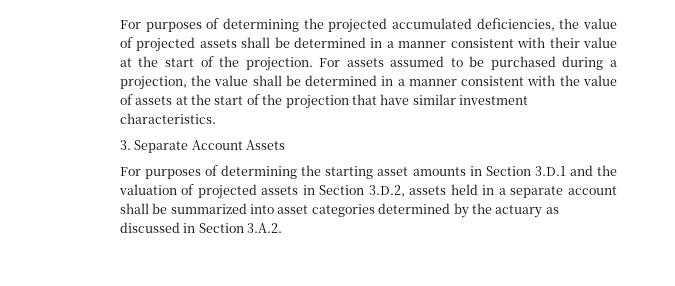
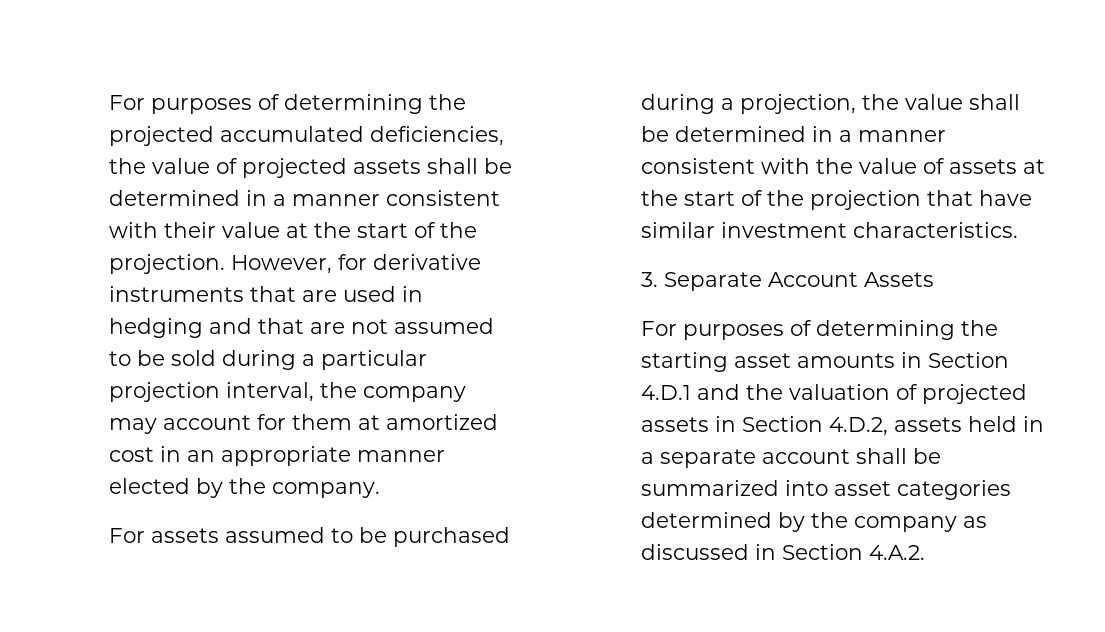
(313, 64) none -> [231,254,482,274] [109,286,424,302] [109,318,495,338] [109,350,428,370] [109,382,467,402] [109,414,499,434] [109,446,446,466] [109,478,381,498] However, for derivative instruments that are used in hedging and that are not assumed to be sold during a particular projection interval, the company may account for them at amortized cost in an appropriate manner elected by the company. //
[534,166,566,176] 3.D.1 -> [641,385,692,400] 4.D.1
[368,185,405,197] 3.D.2, -> [829,417,889,436] 4.D.2,
[495,205,543,218] actuary -> [854,516,958,532] company
[247,223,283,233] 3.A.2. -> [869,545,926,560] 4.A.2.

